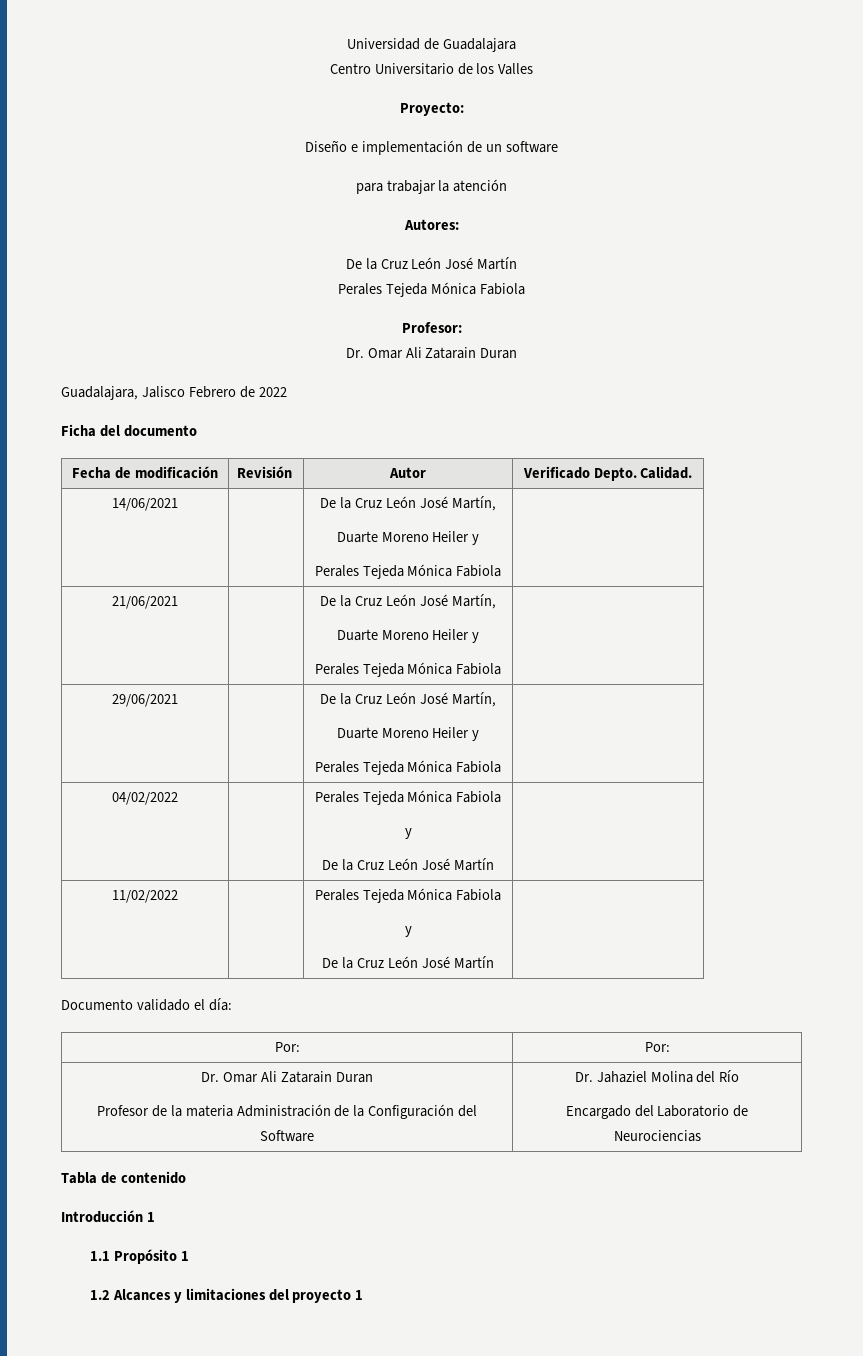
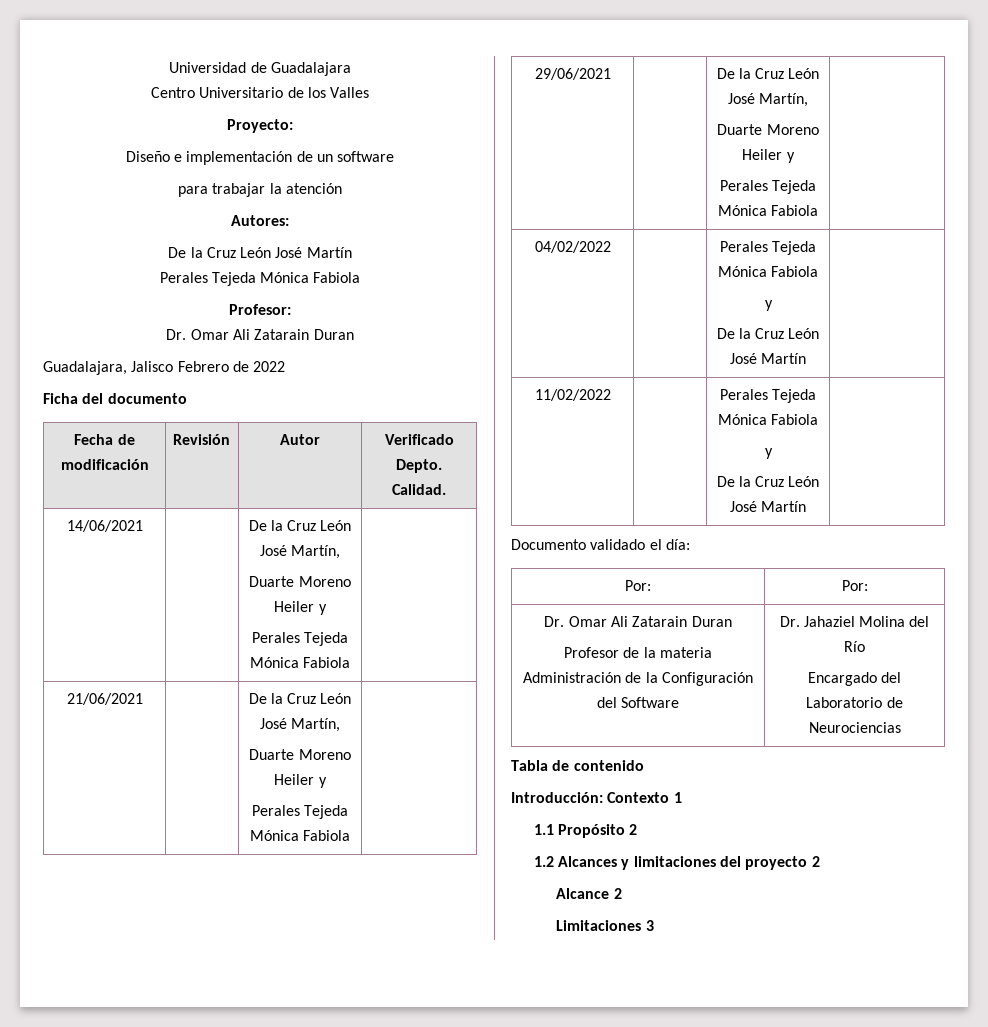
[61,1210,143,1223] Introducción -> [511,792,670,803] Introducción: Contexto
[180,1251,189,1261] 1 -> [629,824,638,835] 2
[355,1290,364,1300] 1 -> [811,856,820,867] [556,888,622,899] [556,920,654,931] 2 // Alcance 2 // Limitaciones 3

